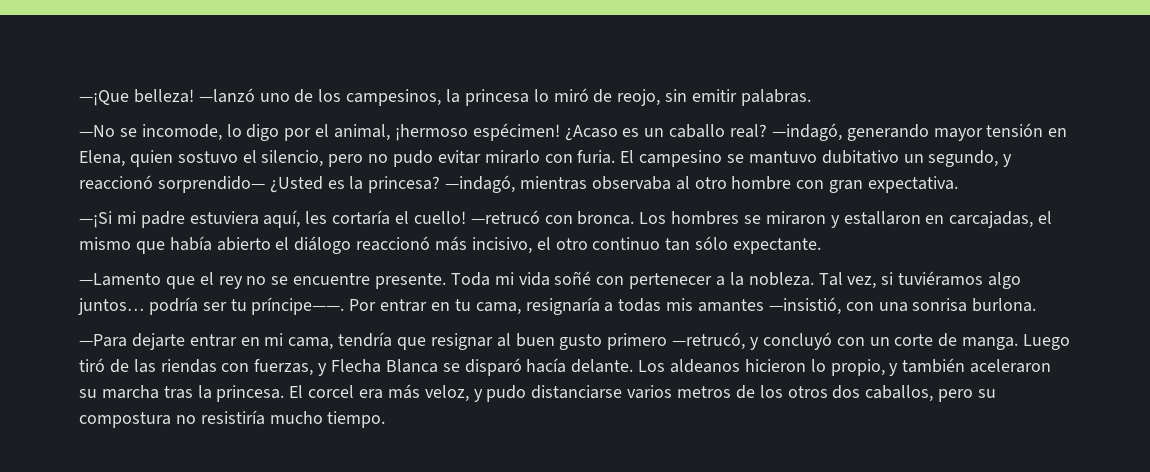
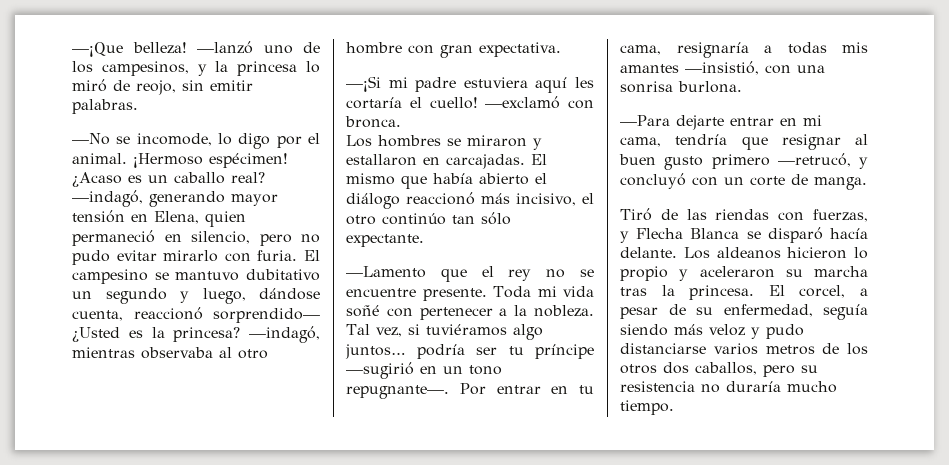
(442, 97) none -> [197,64,207,76] y
[334,124,468,141] animal, ¡hermoso -> [72,153,203,168] animal. ¡Hermoso
[177,150,257,163] sostuvo el -> [72,230,182,246] permaneció en
[928,150,1013,167] segundo, y -> [105,288,320,304] [72,310,123,321] segundo y luego, dándose cuenta,
[263,210,301,228] aquí, -> [535,77,568,93] aquí
[470,210,540,224] —retrucó -> [485,96,561,109] —exclamó
(635, 218) none -> (401, 122) //
[949,211,1053,228] carcajadas, el -> [446,154,547,169] carcajadas. El
[592,237,661,250] continuo -> [382,213,446,225] continúo
[251,297,345,315] príncipe——. -> [535,344,594,359] [346,362,502,379] [346,385,449,399] príncipe —sugirió en un tono repugnante—.
[1023,334,1071,350] [79,358,105,372] Luego tiró -> [620,208,652,221] // Tiró
[830,358,966,376] propio, y también -> [620,266,689,281] propio y
[308,384,469,402] corcel era más veloz, -> [799,285,868,298] [620,304,868,320] [620,324,745,336] corcel, a pesar de su enfermedad, seguía siendo más veloz
[79,410,265,428] compostura no resistiría -> [620,381,781,393] resistencia no duraría

